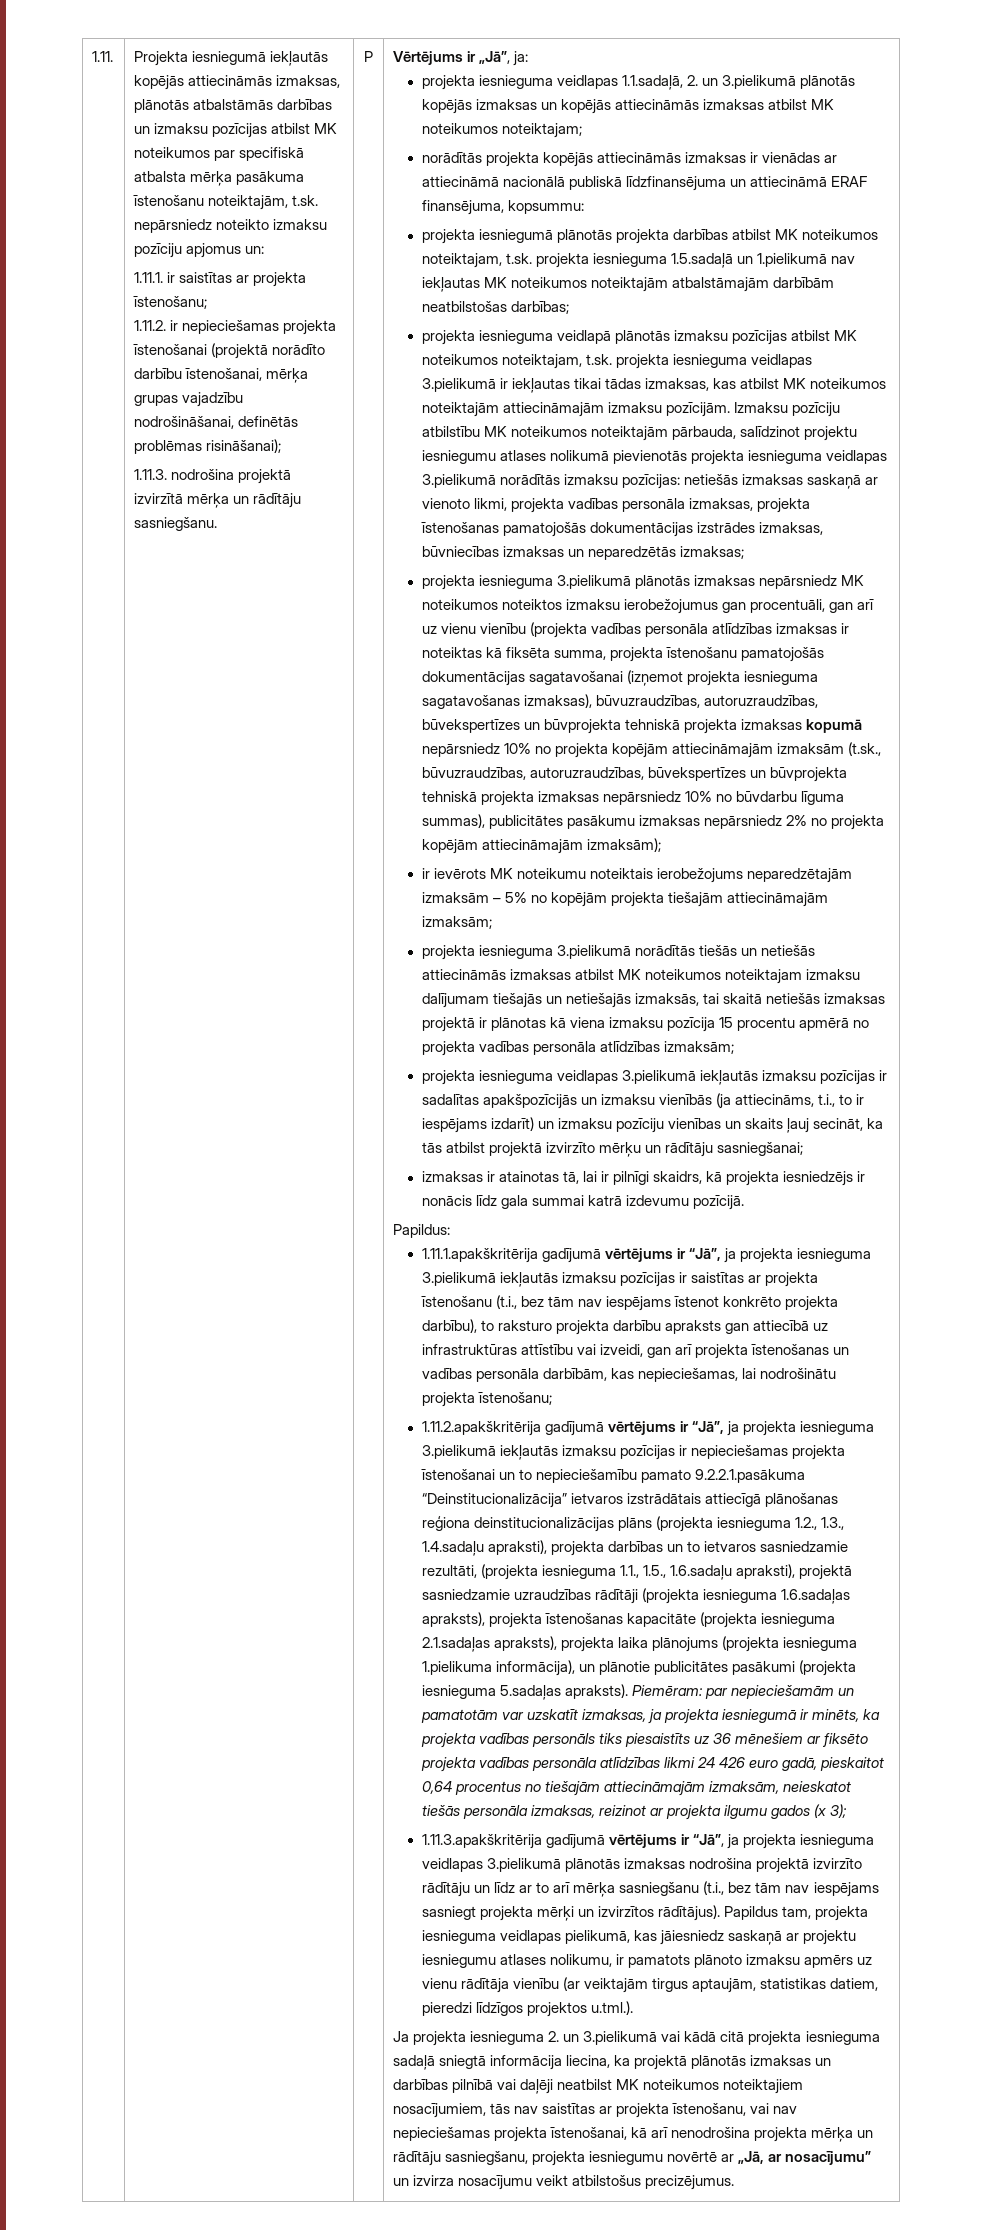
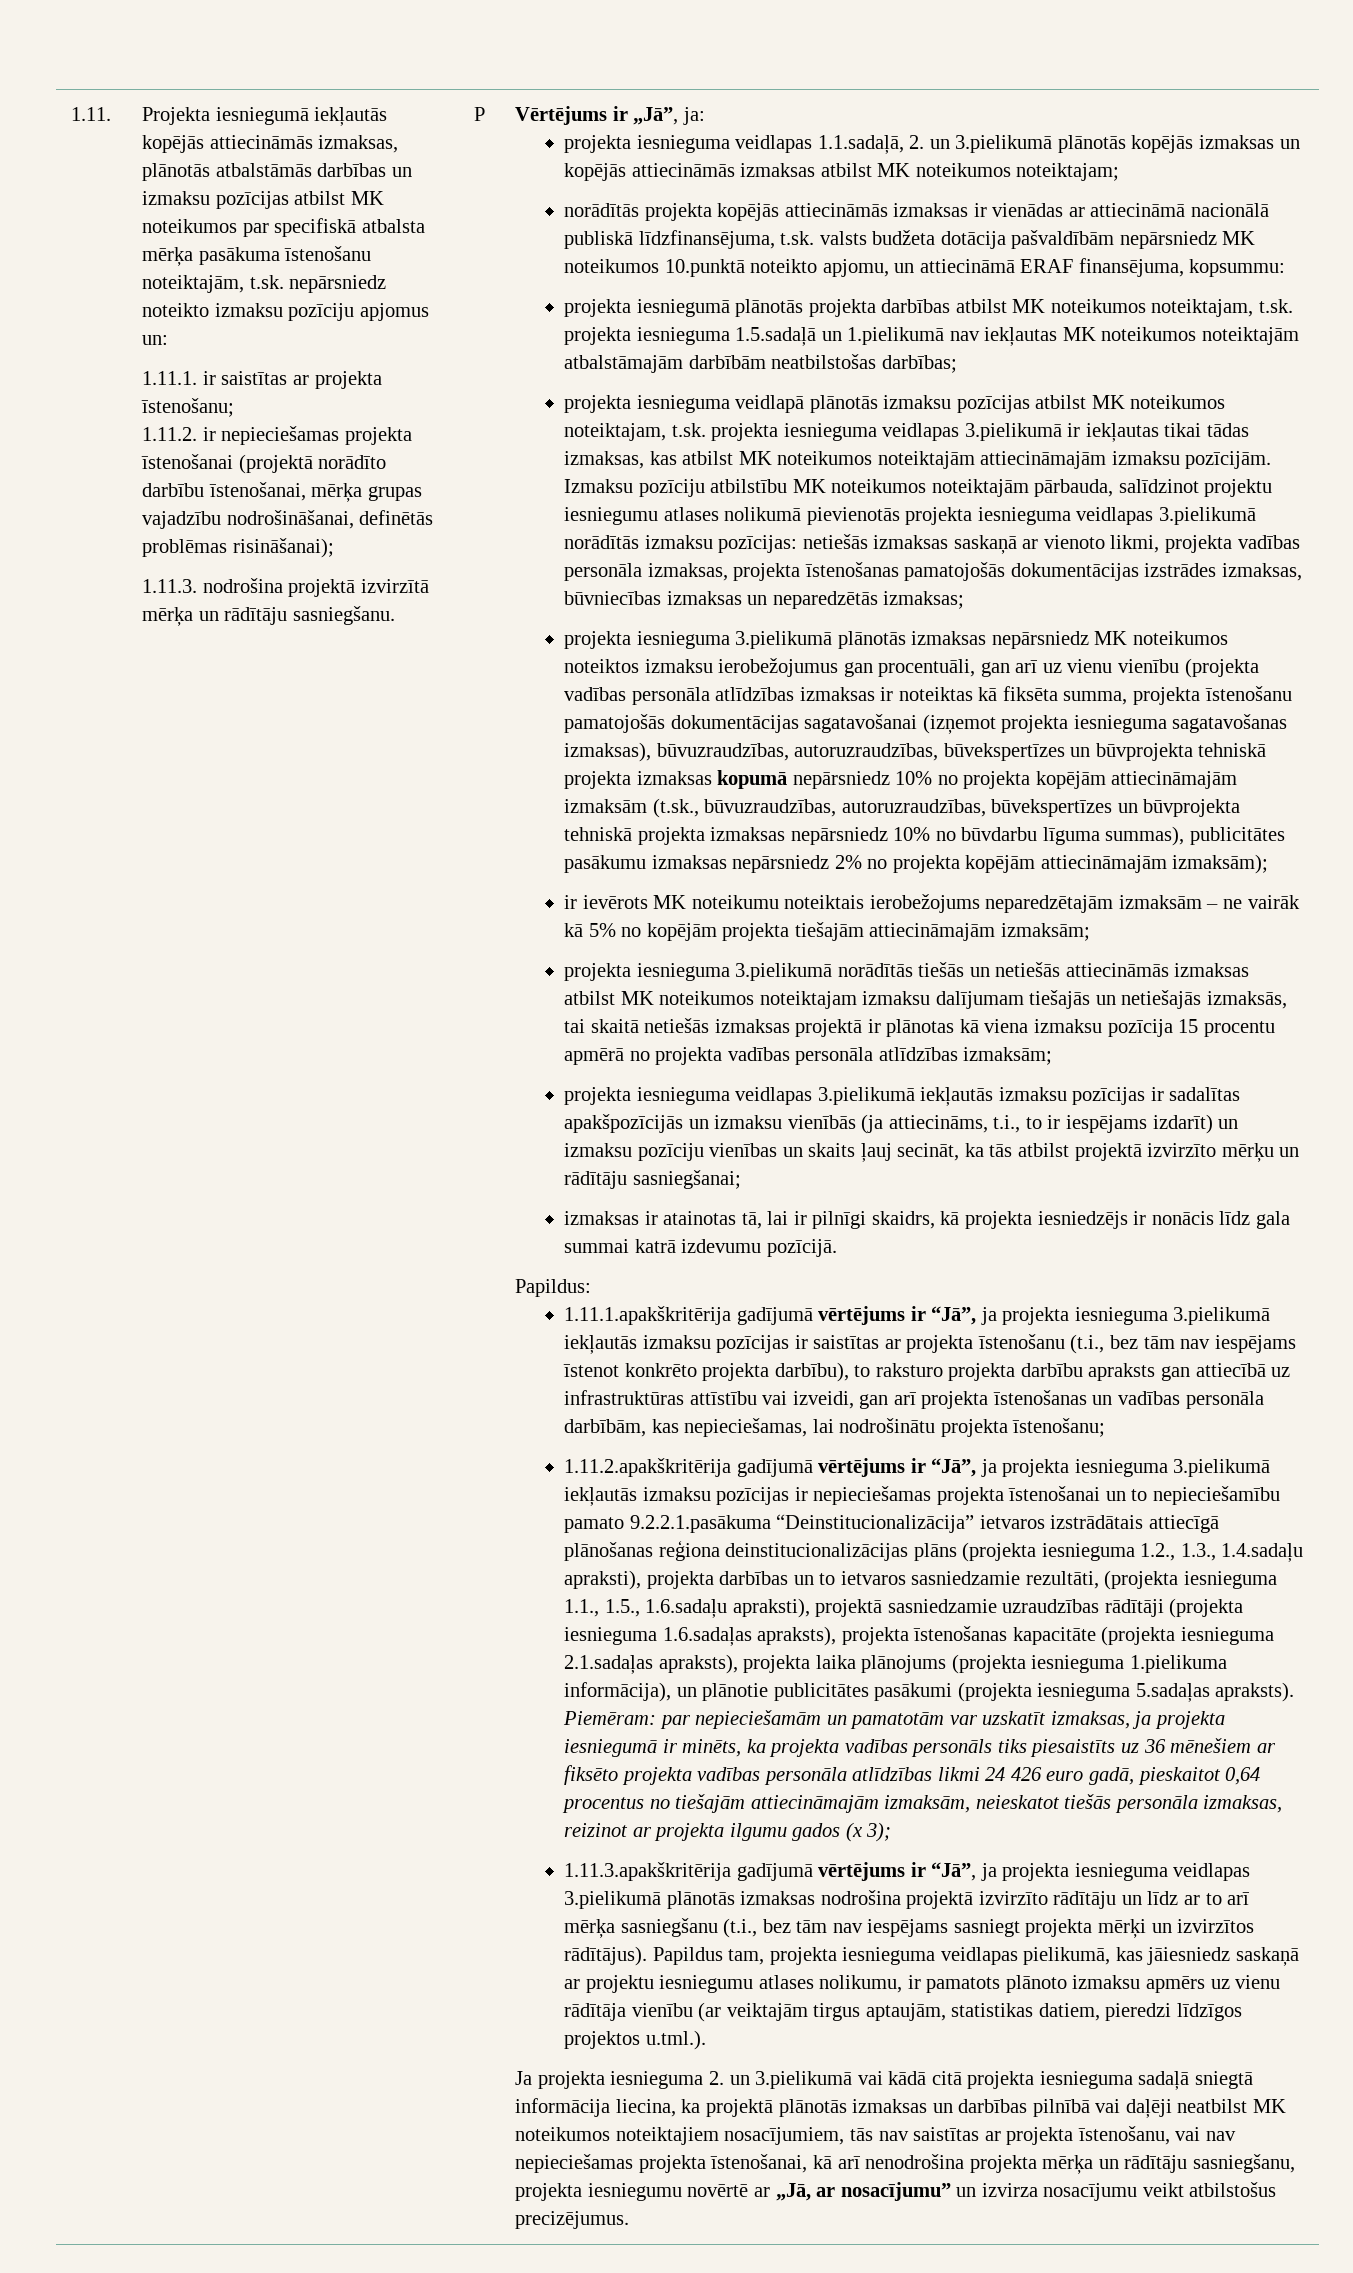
[626,176,727,191] līdzfinansējuma -> [638,230,1256,249] [564,259,889,277] līdzfinansējuma, t.sk. valsts budžeta dotācija pašvaldībām nepārsniedz MK noteikumos 10.punktā noteikto apjomu,
(501, 900) none -> [1222,895,1300,909] [564,923,584,937] ne vairāk kā

